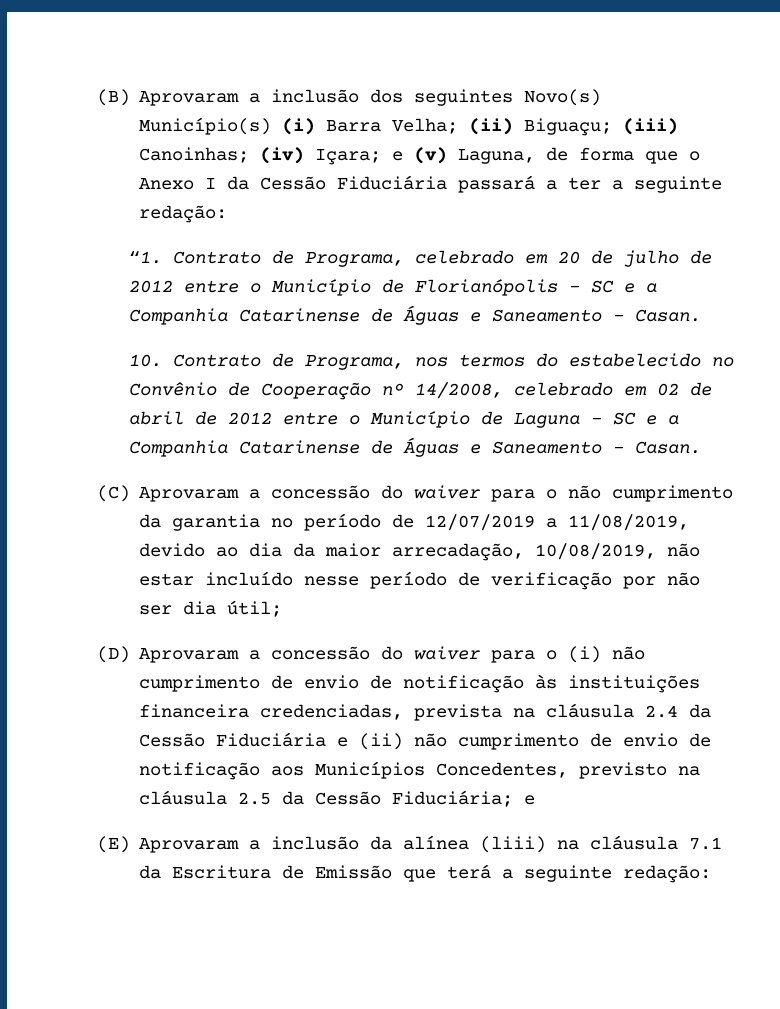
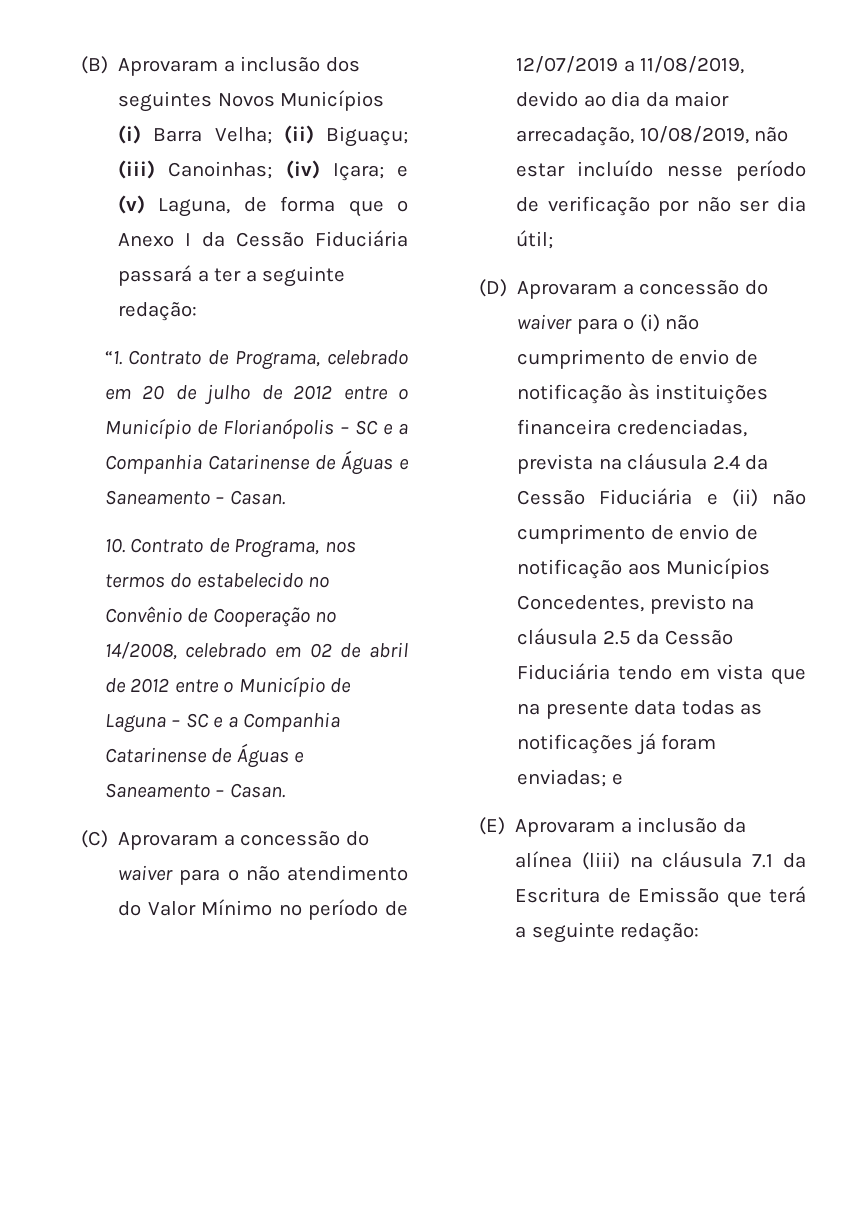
[524,89,602,106] [139,117,272,135] Novo(s) Município(s) -> [217,90,385,111] Novos Municípios
[612,485,734,502] [139,514,261,531] cumprimento da garantia -> [287,865,408,881] [118,899,273,916] atendimento do Valor Mínimo
[392,790,514,807] Fiduciária; -> [517,663,806,685] [517,700,763,719] [517,733,717,755] [517,769,607,787] Fiduciária tendo em vista que na presente data todas as notificações já foram enviadas;

